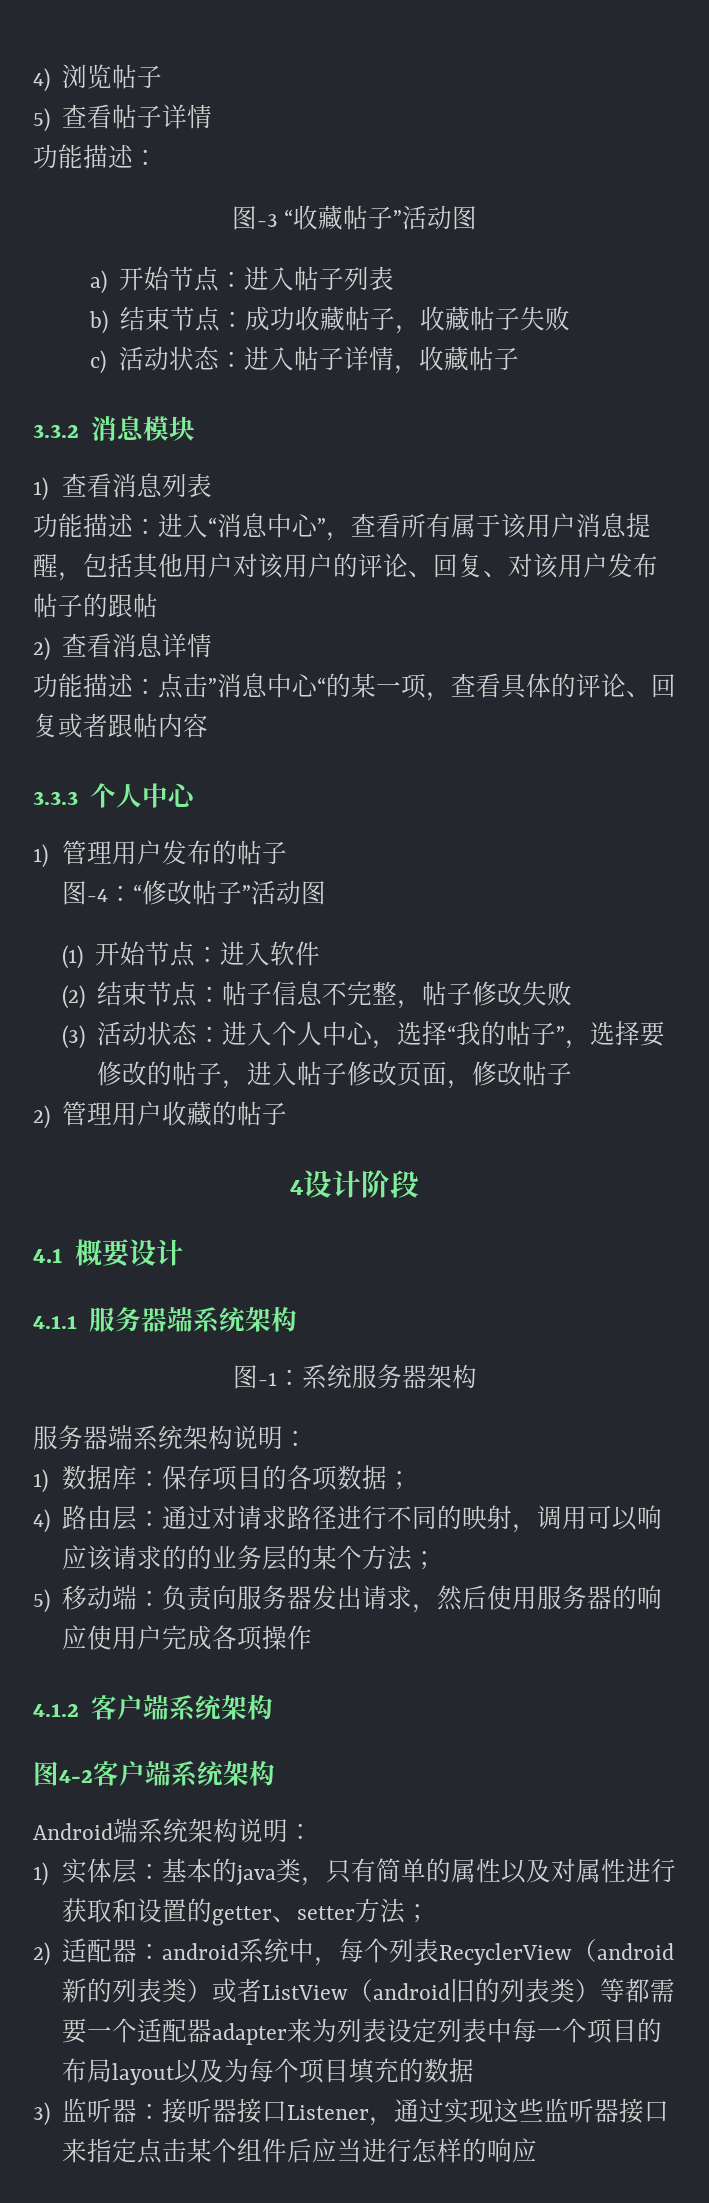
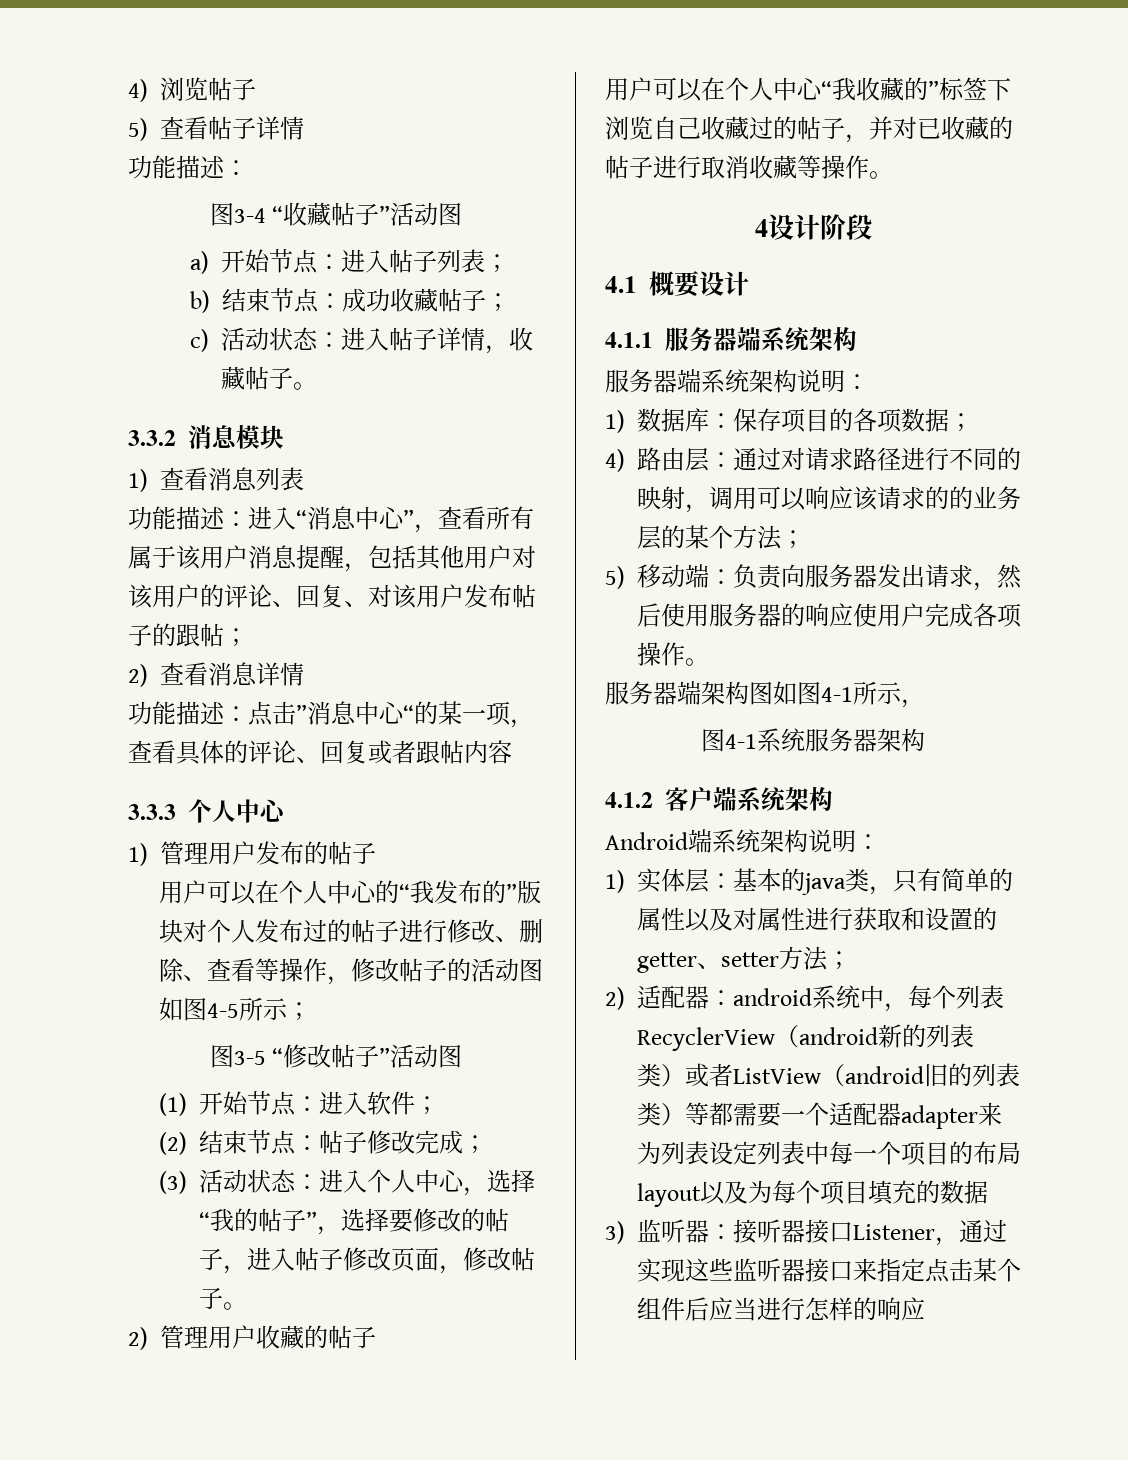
[256,214,278,227] -3 -> [233,208,266,223] 3-4
(395, 278) none -> [484,254,509,272] ；
[395,306,571,334] ，收藏帖子失败 -> [485,293,510,311] ；
(519, 358) none -> [292,382,317,390] 。
(158, 605) none -> [224,628,248,646] ；
[61,881,133,905] 图-4： -> [158,880,541,905] [158,919,543,943] [158,958,543,985] [158,997,311,1021] [209,1044,266,1068] 用户可以在个人中心的“我发布的”版块对个人发布过的帖子进行修改、删除、查看等操作，修改帖子的活动图如图4-5所示； // 图3-5
(320, 953) none -> [414,1096,439,1114] ；
[271,981,572,1009] 信息不完整，帖子修改失败 -> [366,1130,487,1154] 修改完成；
(572, 1073) none -> [222,1302,247,1310] 。
(288, 1113) none -> [605,77,1011,102] [605,116,1013,143] [605,155,893,179] // 用户可以在个人中心“我收藏的”标签下浏览自己收藏过的帖子，并对已收藏的帖子进行取消收藏等操作。
[232,1364,477,1389] // 图-1：系统服务器架构 -> (857, 339) none
[33,1694,274,1721] [33,1761,93,1786] // 4.1.2客户端系统架构 // 图4-2 -> [685,658,709,666] [605,681,925,708] [701,728,925,752] [605,792,653,808] 。 // 服务器端架构图如图4-1所示， // 图4-1系统服务器架构 // 4.1.2

